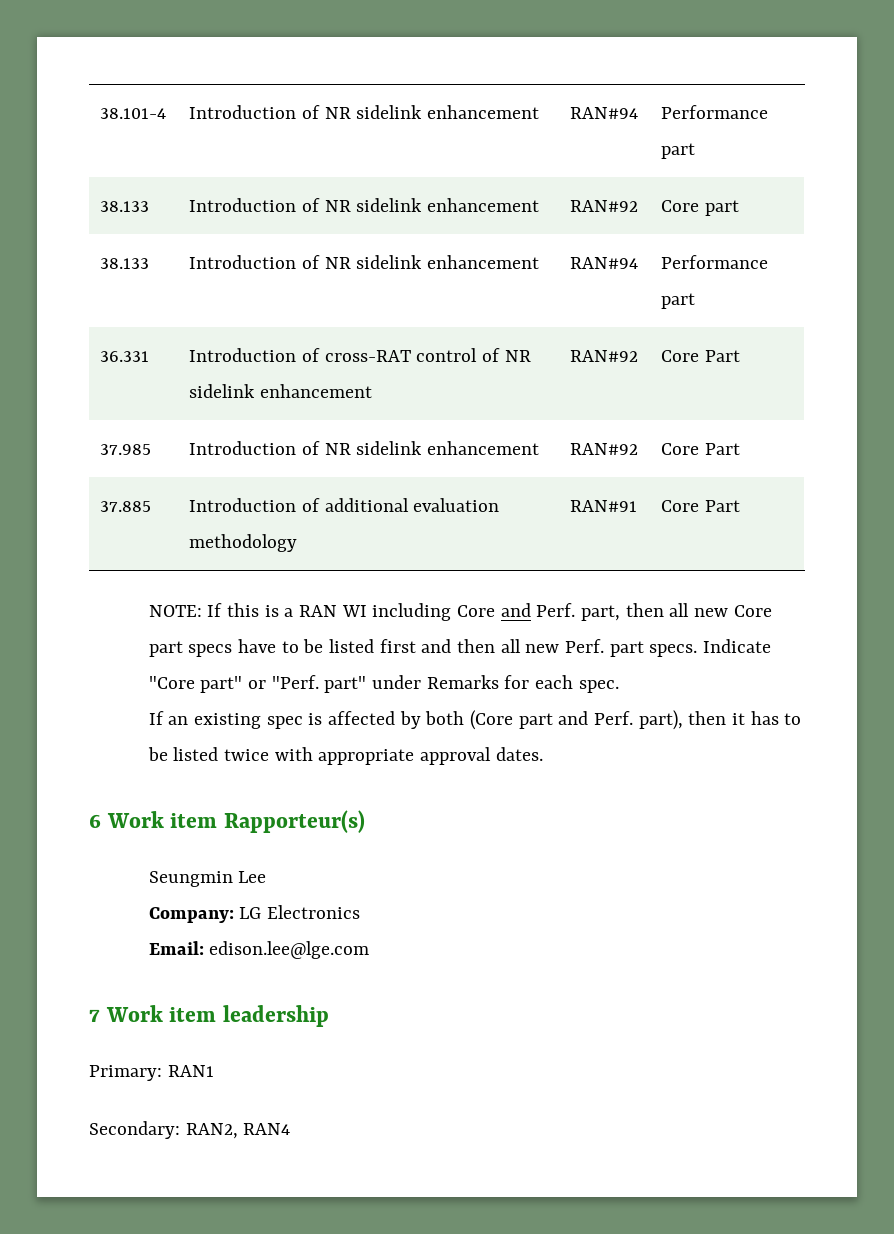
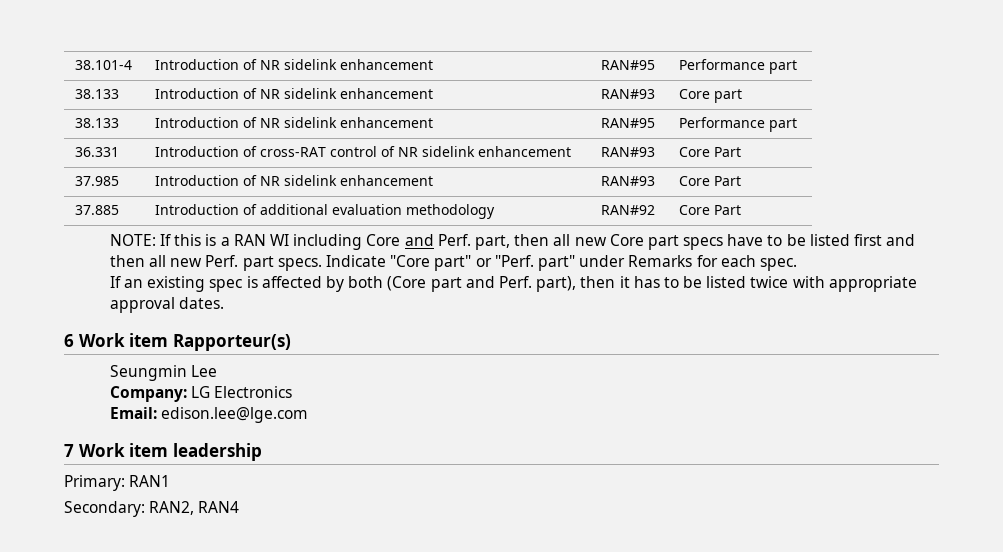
[570,107,639,119] RAN#94 -> [601,60,656,70] RAN#95
[570,200,639,212] RAN#92 -> [601,89,656,99] RAN#93
[570,257,639,269] RAN#94 -> [601,118,656,128] RAN#95
[570,350,639,362] RAN#92 -> [601,147,656,157] RAN#93
[570,443,639,455] RAN#92 -> [601,176,656,186] RAN#93
[570,500,638,512] RAN#91 -> [601,205,656,215] RAN#92

